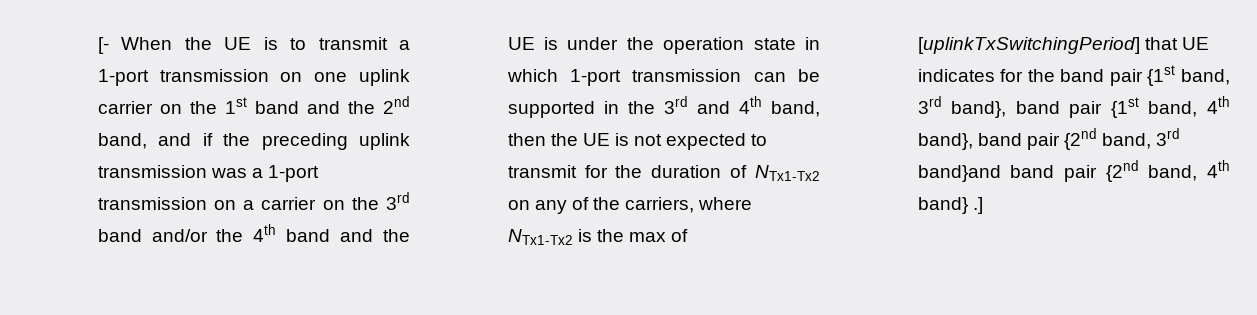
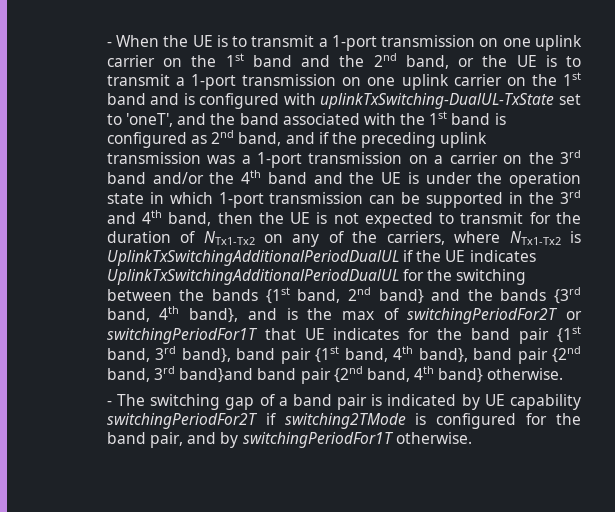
[97,37,109,54] [- -> [106,42,112,47] -
(147, 141) none -> [458,55,581,67] [106,72,581,90] [106,93,581,109] [106,111,506,127] [106,130,282,148] or the UE is to transmit a 1-port transmission on one uplink carrier on the 1st band and is configured with uplinkTxSwitching-DualUL-TxState set to 'oneT', and the band associated with the 1st band is configured as 2nd band,
[596,229,689,242] [917,37,1140,54] the max of [uplinkTxSwitchingPeriod] -> [106,250,536,266] [106,269,527,285] [106,287,581,304] [106,306,582,324] [106,328,258,344] UplinkTxSwitchingAdditionalPeriodDualUL if the UE indicates UplinkTxSwitchingAdditionalPeriodDualUL for the switching between the bands {1st band, 2nd band} and the bands {3rd band, 4th band}, and is the max of switchingPeriodFor2T or switchingPeriodFor1T
[972,197,983,214] .] -> [487,368,564,380] [106,394,581,410] [106,413,581,429] [106,432,472,448] otherwise. // - The switching gap of a band pair is indicated by UE capability switchingPeriodFor2T if switching2TMode is configured for the band pair, and by switchingPeriodFor1T otherwise.

